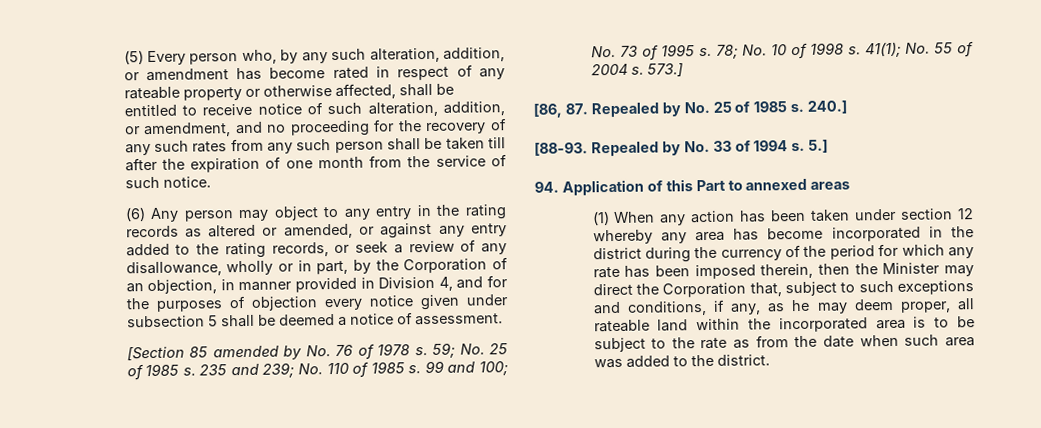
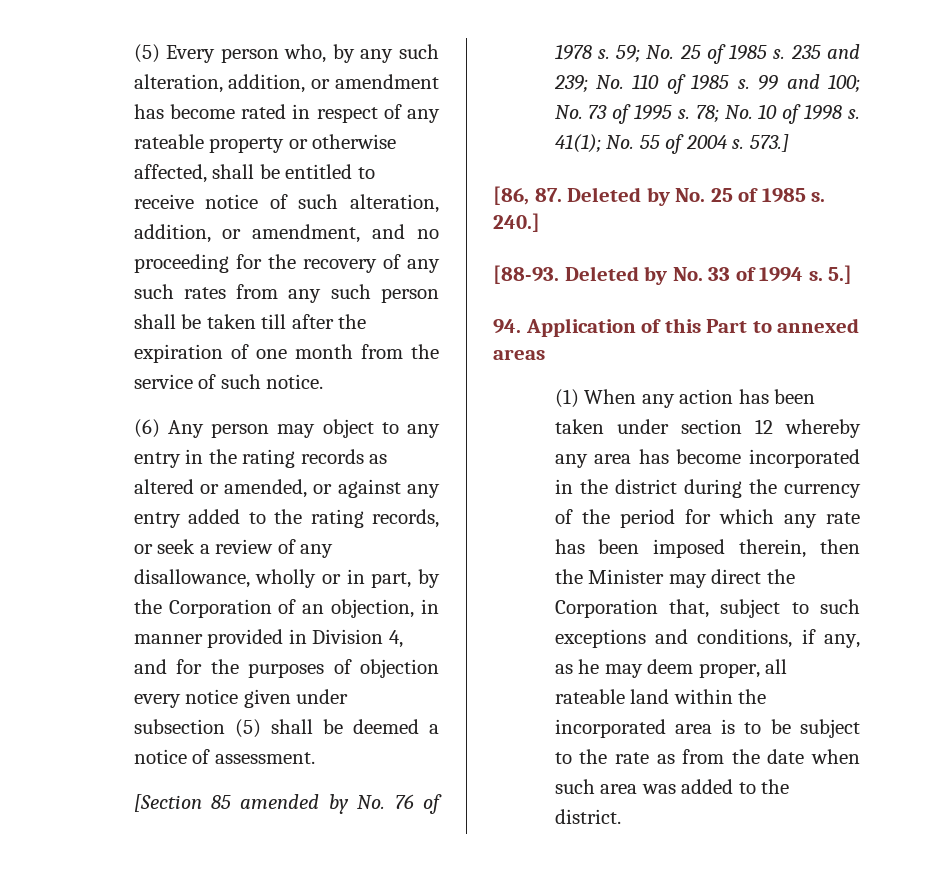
[207,315,218,327] 5 -> [234,719,261,738] (5)
[590,102,659,118] Repealed -> [567,187,642,202] Deleted
[590,141,659,157] Repealed -> [564,266,639,281] Deleted

